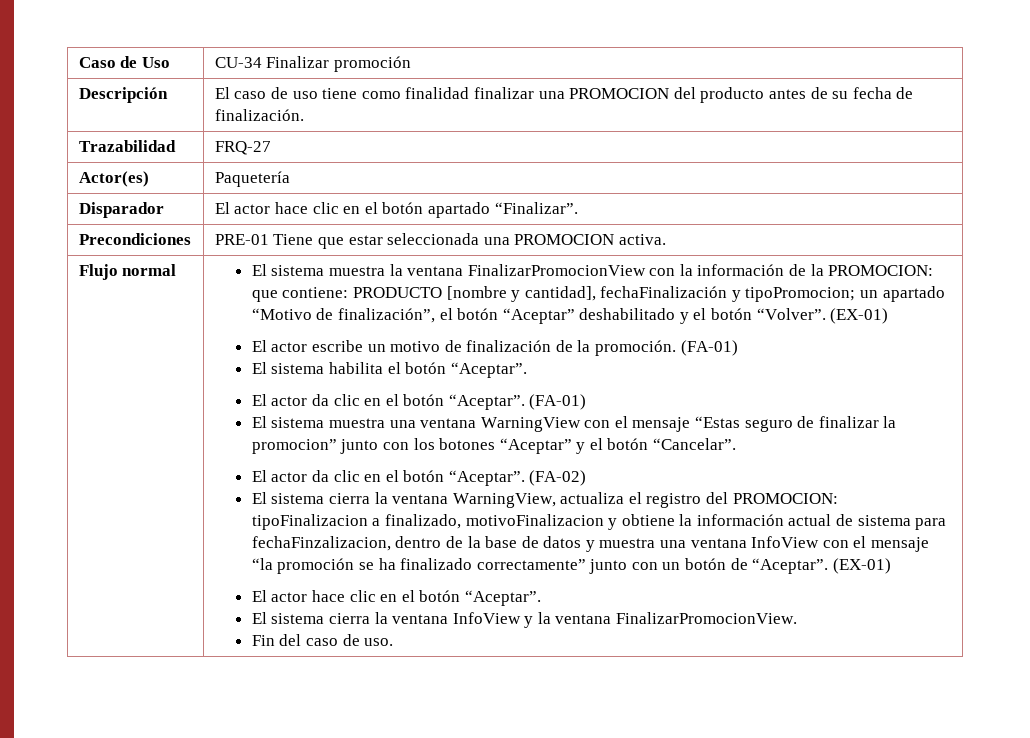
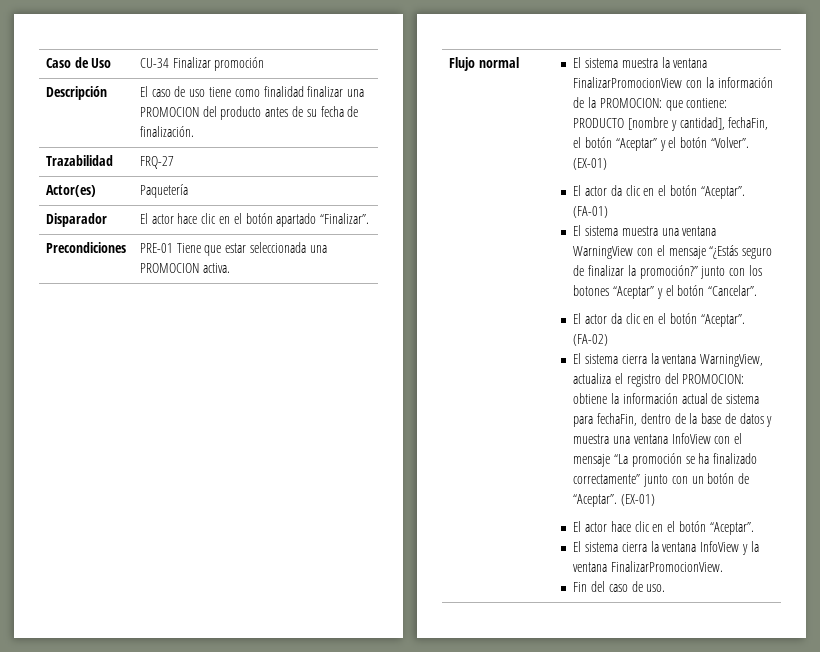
[600,286,945,302] [251,308,435,323] fechaFinalización y tipoPromocion; un apartado “Motivo de finalización”, -> [728,117,769,130] fechaFin,
[579,308,676,320] deshabilitado -> (657, 144) none
[251,340,738,356] [251,362,527,378] // El actor escribe un motivo de finalización de la promoción. (FA-01) // El sistema habilita el botón “Aceptar”. -> (608, 164) none
[695,416,741,428] “Estas -> [709,245,739,259] “¿Estás
[251,439,337,454] promocion” -> [639,265,698,279] promoción?”
[251,514,618,530] tipoFinalizacion a finalizado, motivoFinalizacion y -> (745, 379) none
[251,536,391,551] fechaFinzalizacion, -> [596,413,637,426] fechaFin,
[251,558,273,570] “la -> [613,454,628,464] “La

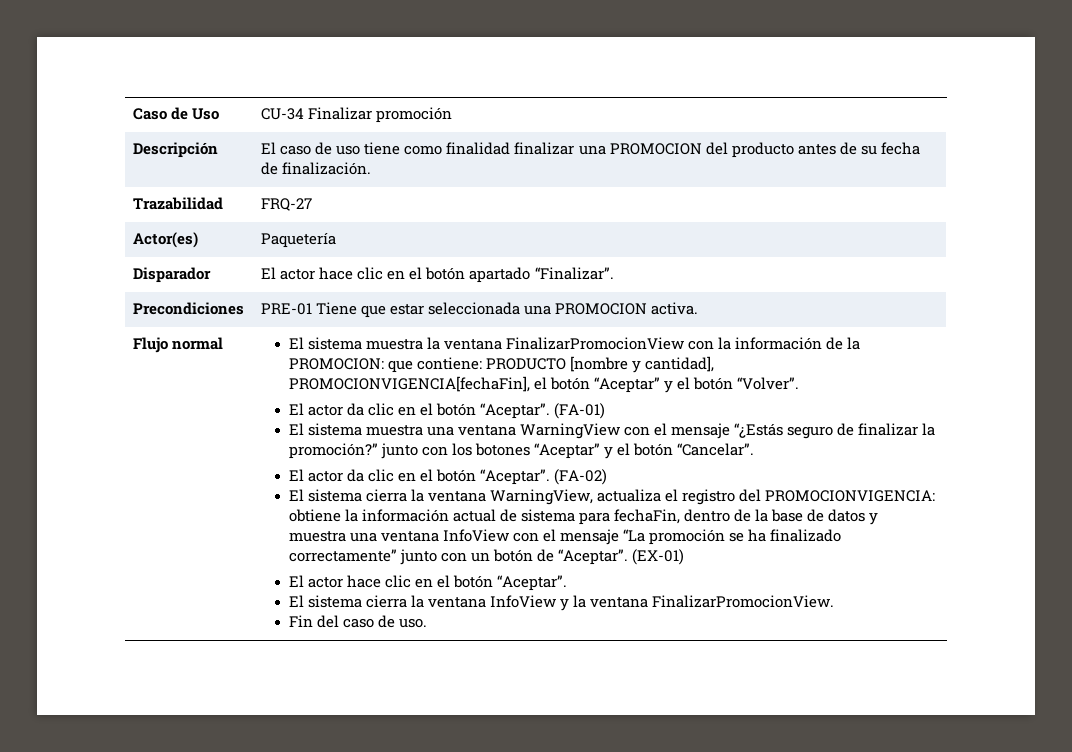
[728,117,769,130] fechaFin, -> [288,376,530,392] PROMOCIONVIGENCIA[fechaFin],
[573,158,608,170] (EX-01) -> (799, 383) none
[682,374,745,384] PROMOCION: -> [765,490,936,502] PROMOCIONVIGENCIA:

